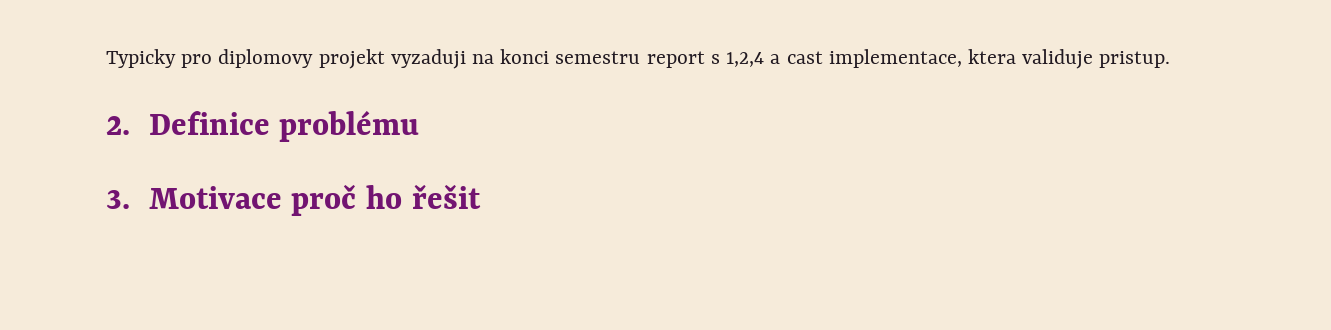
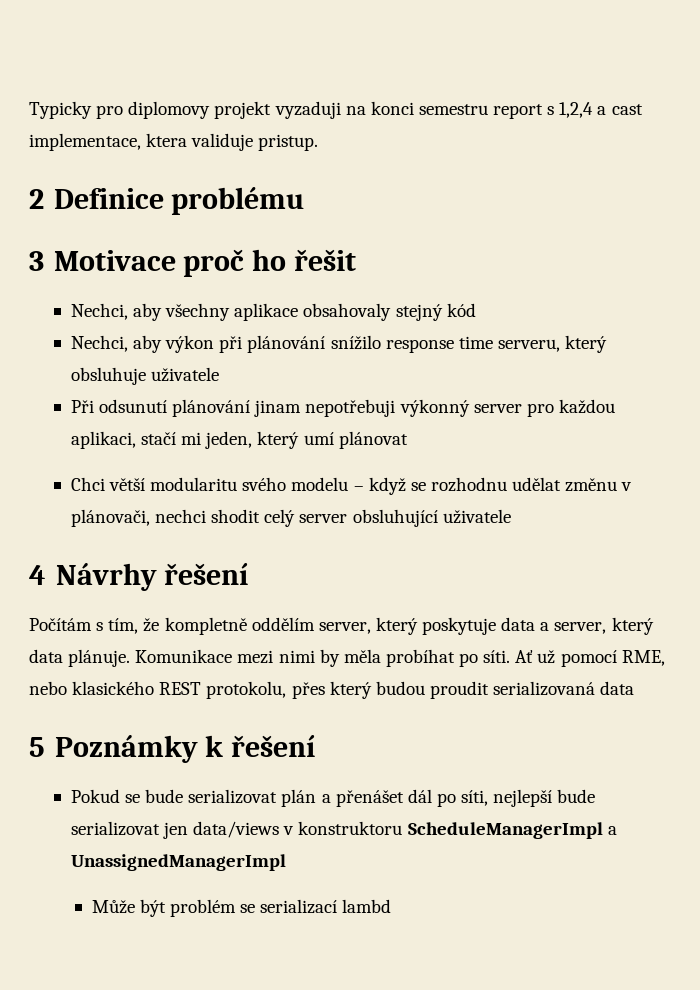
[106,116,130,135] 2. -> [29,189,44,209] 2
[106,190,130,209] 3. -> [29,251,44,271] 3
(481, 196) none -> [70,303,476,321] [70,335,608,353] [70,367,219,385] [70,399,615,417] [70,431,408,449] [70,477,633,495] [70,509,511,527] [29,563,249,591] [29,617,654,635] [29,649,665,667] [29,681,635,699] [29,735,316,763] [70,789,596,807] [70,821,617,839] [70,854,286,871] [91,899,392,917] // Nechci, aby všechny aplikace obsahovaly stejný kód // Nechci, aby výkon při plánování snížilo response time serveru, který obsluhuje uživatele // Při odsunutí plánování jinam nepotřebuji výkonný server pro každou aplikaci, stačí mi jeden, který umí plánovat // Chci větší modularitu svého modelu – když se rozhodnu udělat změnu v plánovači, nechci shodit celý server obsluhující uživatele // 4 Návrhy řešení // Počítám s tím, že kompletně oddělím server, který poskytuje data a server, který data plánuje. Komunikace mezi nimi by měla probíhat po síti. Ať už pomocí RME, nebo klasického REST protokolu, přes který budou proudit serializovaná data // 5 Poznámky k řešení // Pokud se bude serializovat plán a přenášet dál po síti, nejlepší bude serializovat jen data/views v konstruktoru ScheduleManagerImpl a UnassignedManagerImpl // Může být problém se serializací lambd

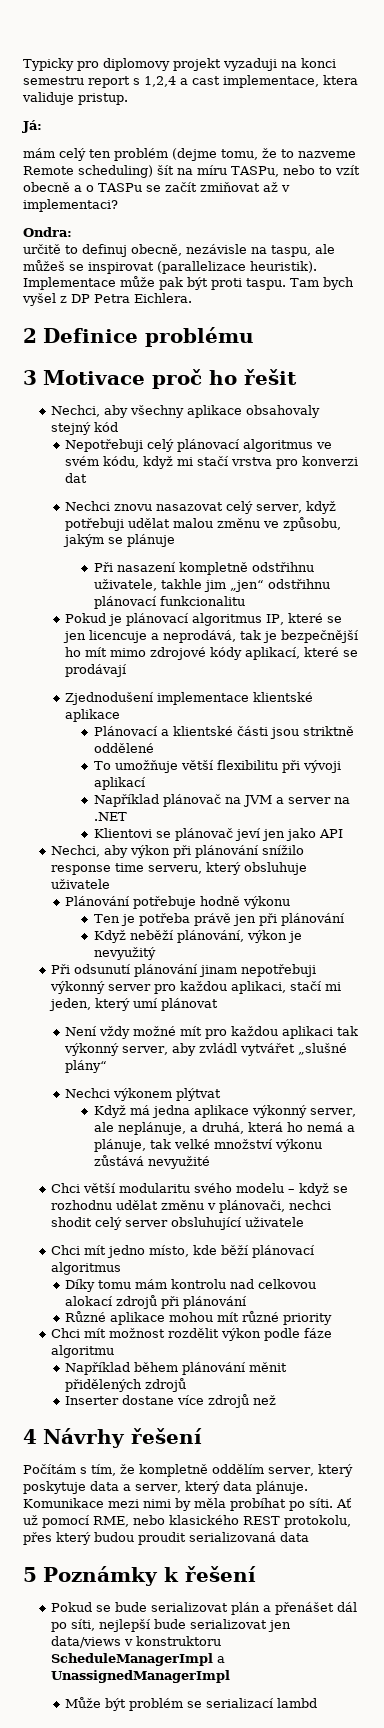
(319, 142) none -> [22,120,42,133] [23,148,356,161] [23,165,360,178] [23,182,290,192] [23,199,118,212] [23,227,72,237] [23,244,335,257] [23,260,317,274] [23,276,354,290] [22,293,192,306] // Já: // mám celý ten problém (dejme tomu, že to nazveme Remote scheduling) šít na míru TASPu, nebo to vzít obecně a o TASPu se začít zmiňovat až v implementaci? // Ondra: // určitě to definuj obecně, nezávisle na taspu, ale můžeš se inspirovat (parallelizace heuristik). Implementace může pak být proti taspu. Tam bych vyšel z DP Petra Eichlera.
(476, 310) none -> [65,439,333,452] [65,456,359,469] [65,473,88,483] [65,501,337,514] [65,517,342,531] [63,534,176,547] [93,562,314,575] [93,579,330,592] [93,596,245,609] [65,613,343,626] [63,630,360,643] [65,647,359,660] [65,664,128,677] [65,692,314,705] [65,709,121,722] [93,726,354,739] [93,743,154,753] [93,760,341,773] [93,777,146,790] [93,794,350,807] [93,812,127,821] [93,828,343,841] // Nepotřebuji celý plánovací algoritmus ve svém kódu, když mi stačí vrstva pro konverzi dat // Nechci znovu nasazovat celý server, když potřebuji udělat malou změnu ve způsobu, jakým se plánuje // Při nasazení kompletně odstřihnu uživatele, takhle jim „jen“ odstřihnu plánovací funkcionalitu // Pokud je plánovací algoritmus IP, které se jen licencuje a neprodává, tak je bezpečnější ho mít mimo zdrojové kódy aplikací, které se prodávají // Zjednodušení implementace klientské aplikace // Plánovací a klientské části jsou striktně oddělené // To umožňuje větší flexibilitu při vývoji aplikací // Například plánovač na JVM a server na .NET // Klientovi se plánovač jeví jen jako API
(219, 374) none -> [65,896,291,909] [93,913,345,926] [93,930,302,943] [93,947,156,960] // Plánování potřebuje hodně výkonu // Ten je potřeba právě jen při plánování // Když neběží plánování, výkon je nevyužitý
(408, 440) none -> [65,1026,359,1039] [64,1043,348,1056] [65,1060,108,1073] [65,1088,222,1101] [93,1105,356,1118] [93,1122,355,1135] [93,1139,322,1152] [93,1155,210,1169] // Není vždy možné mít pro každou aplikaci tak výkonný server, aby zvládl vytvářet „slušné plány“ // Nechci výkonem plýtvat // Když má jedna aplikace výkonný server, ale neplánuje, a druhá, která ho nemá a plánuje, tak velké množství výkonu zůstává nevyužité
(511, 516) none -> [50,1245,315,1258] [50,1262,121,1275] [65,1279,317,1292] [65,1295,248,1309] [65,1311,333,1325] [50,1328,332,1341] [50,1345,114,1358] [65,1362,288,1375] [65,1378,187,1392] [65,1394,277,1408] // Chci mít jedno místo, kde běží plánovací algoritmus // Díky tomu mám kontrolu nad celkovou alokací zdrojů při plánování // Různé aplikace mohou mít různé priority // Chci mít možnost rozdělit výkon podle fáze algoritmu // Například během plánování měnit přidělených zdrojů // Inserter dostane více zdrojů než

